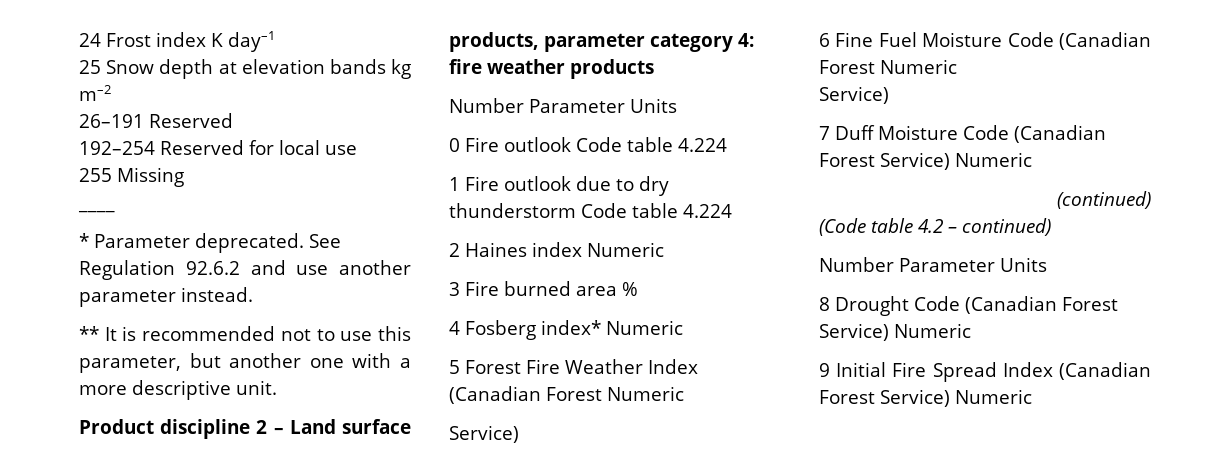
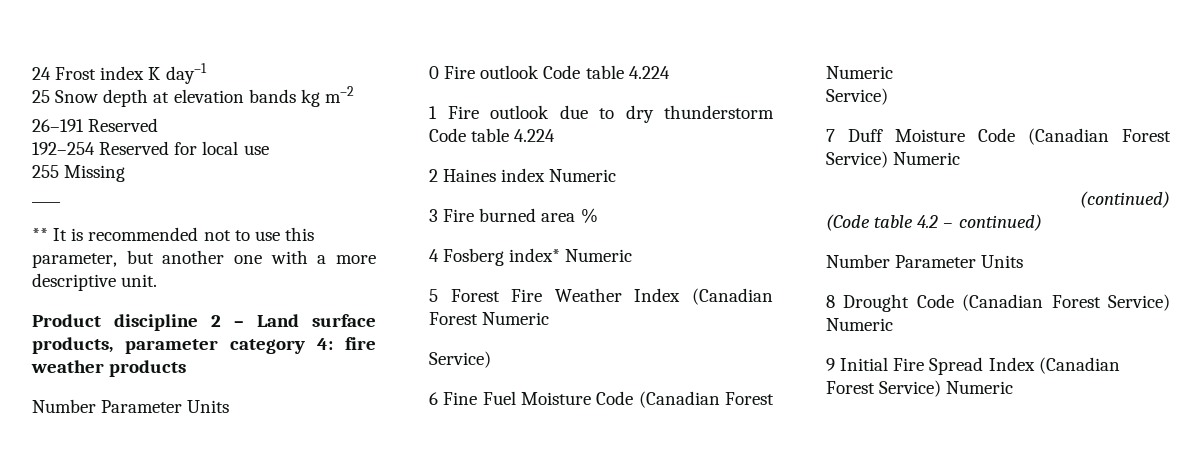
[79,233,341,253] [79,260,411,280] [79,287,253,307] // * Parameter deprecated. See Regulation 92.6.2 and use another parameter instead. -> (61, 202) none

